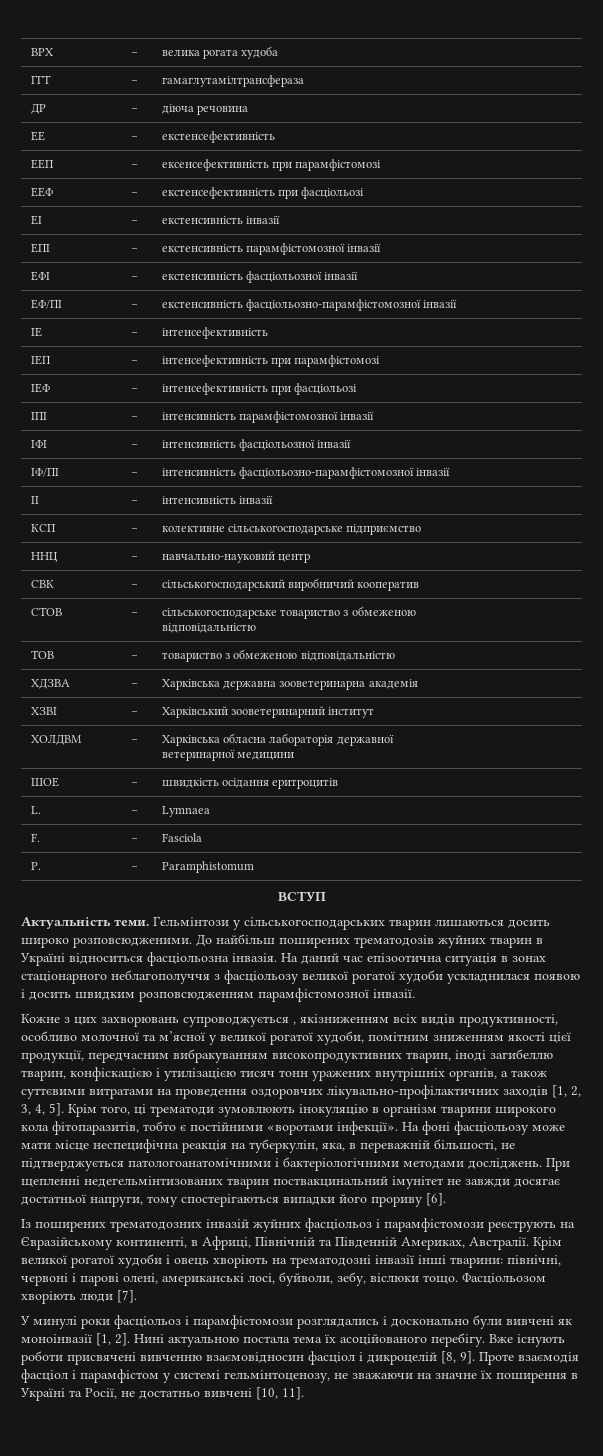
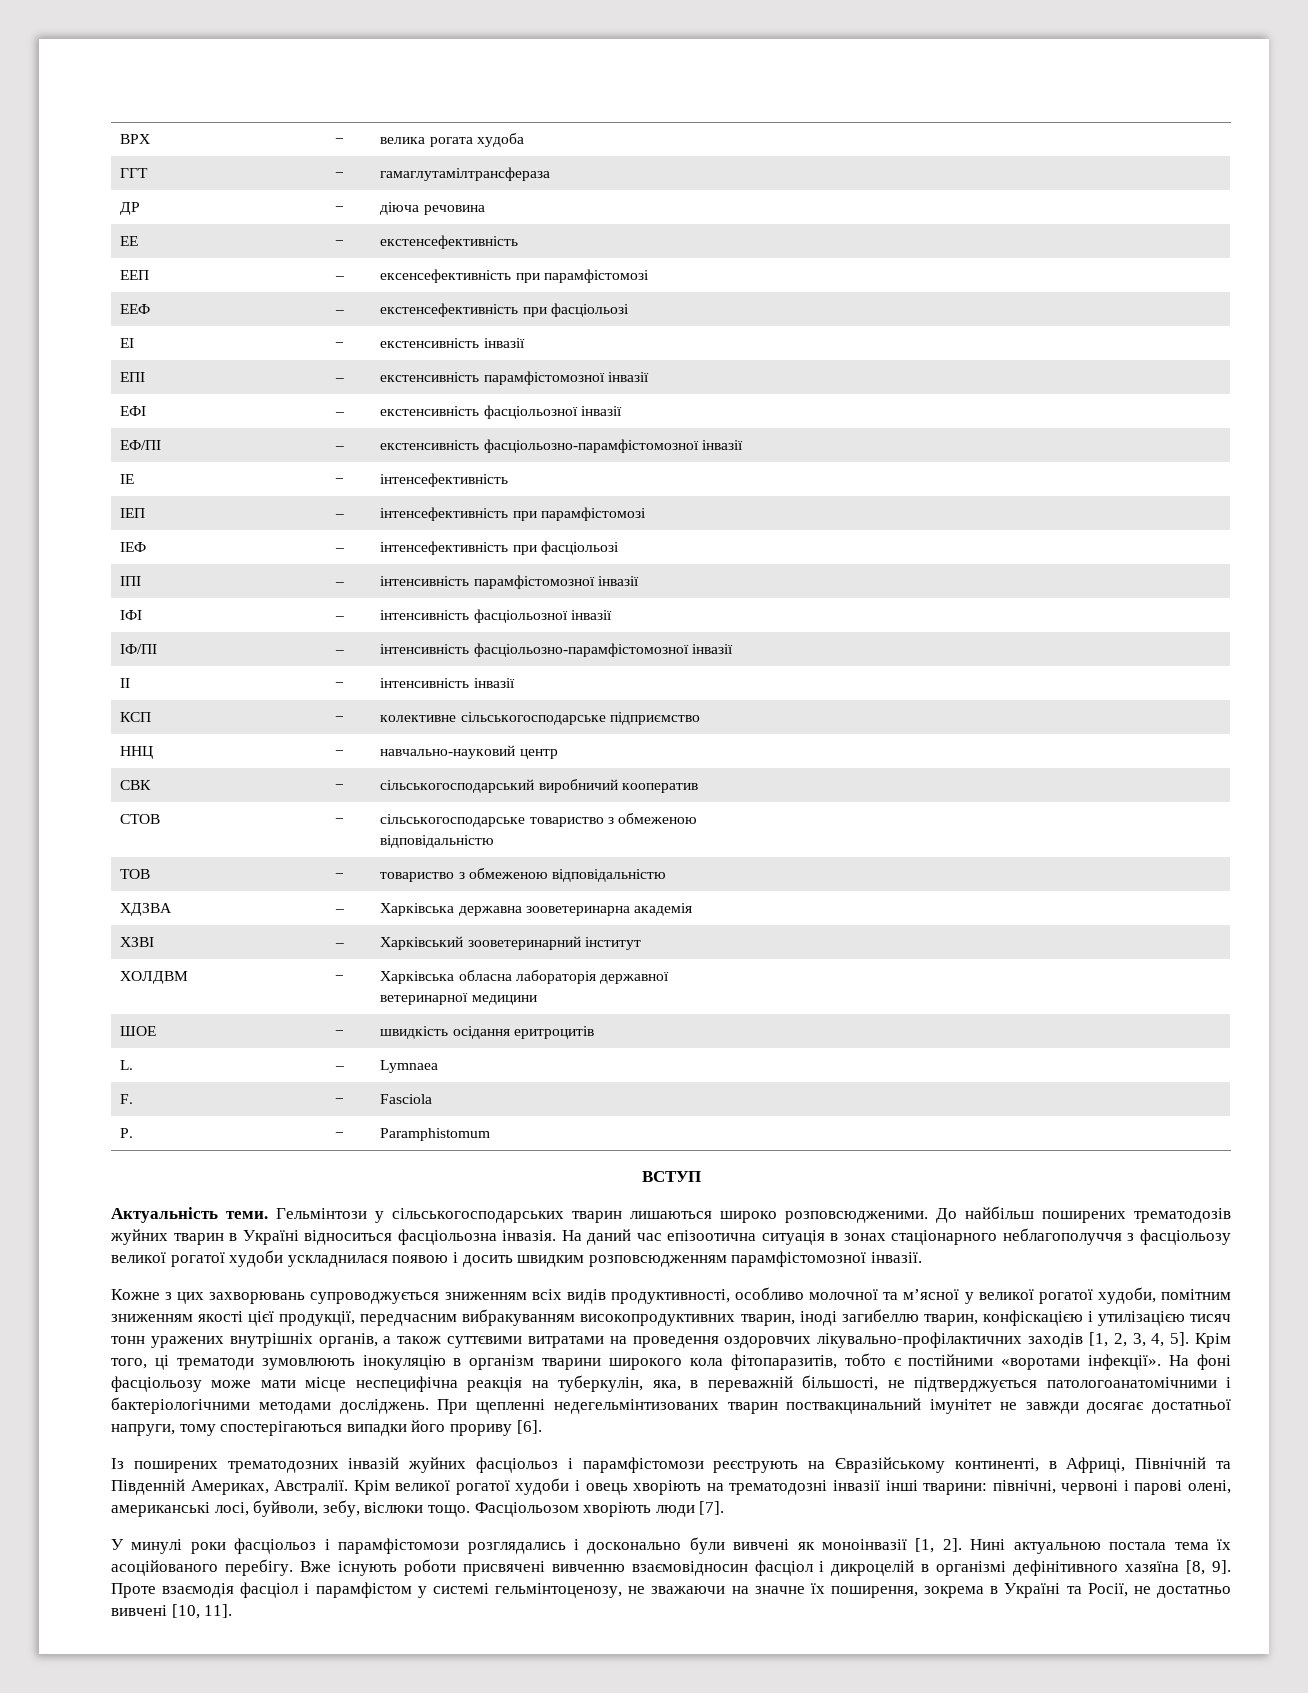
[508,919,550,928] досить -> (712, 1215) none
[293,1014,389,1025] , якізниженням -> [444,1292,527,1300] зниженням
(437, 1358) none -> [921,1560,1180,1576] в організмі дефінітивного хазяїна
[496,1372,567,1383] поширення -> [830,1586,985,1598] поширення, зокрема

